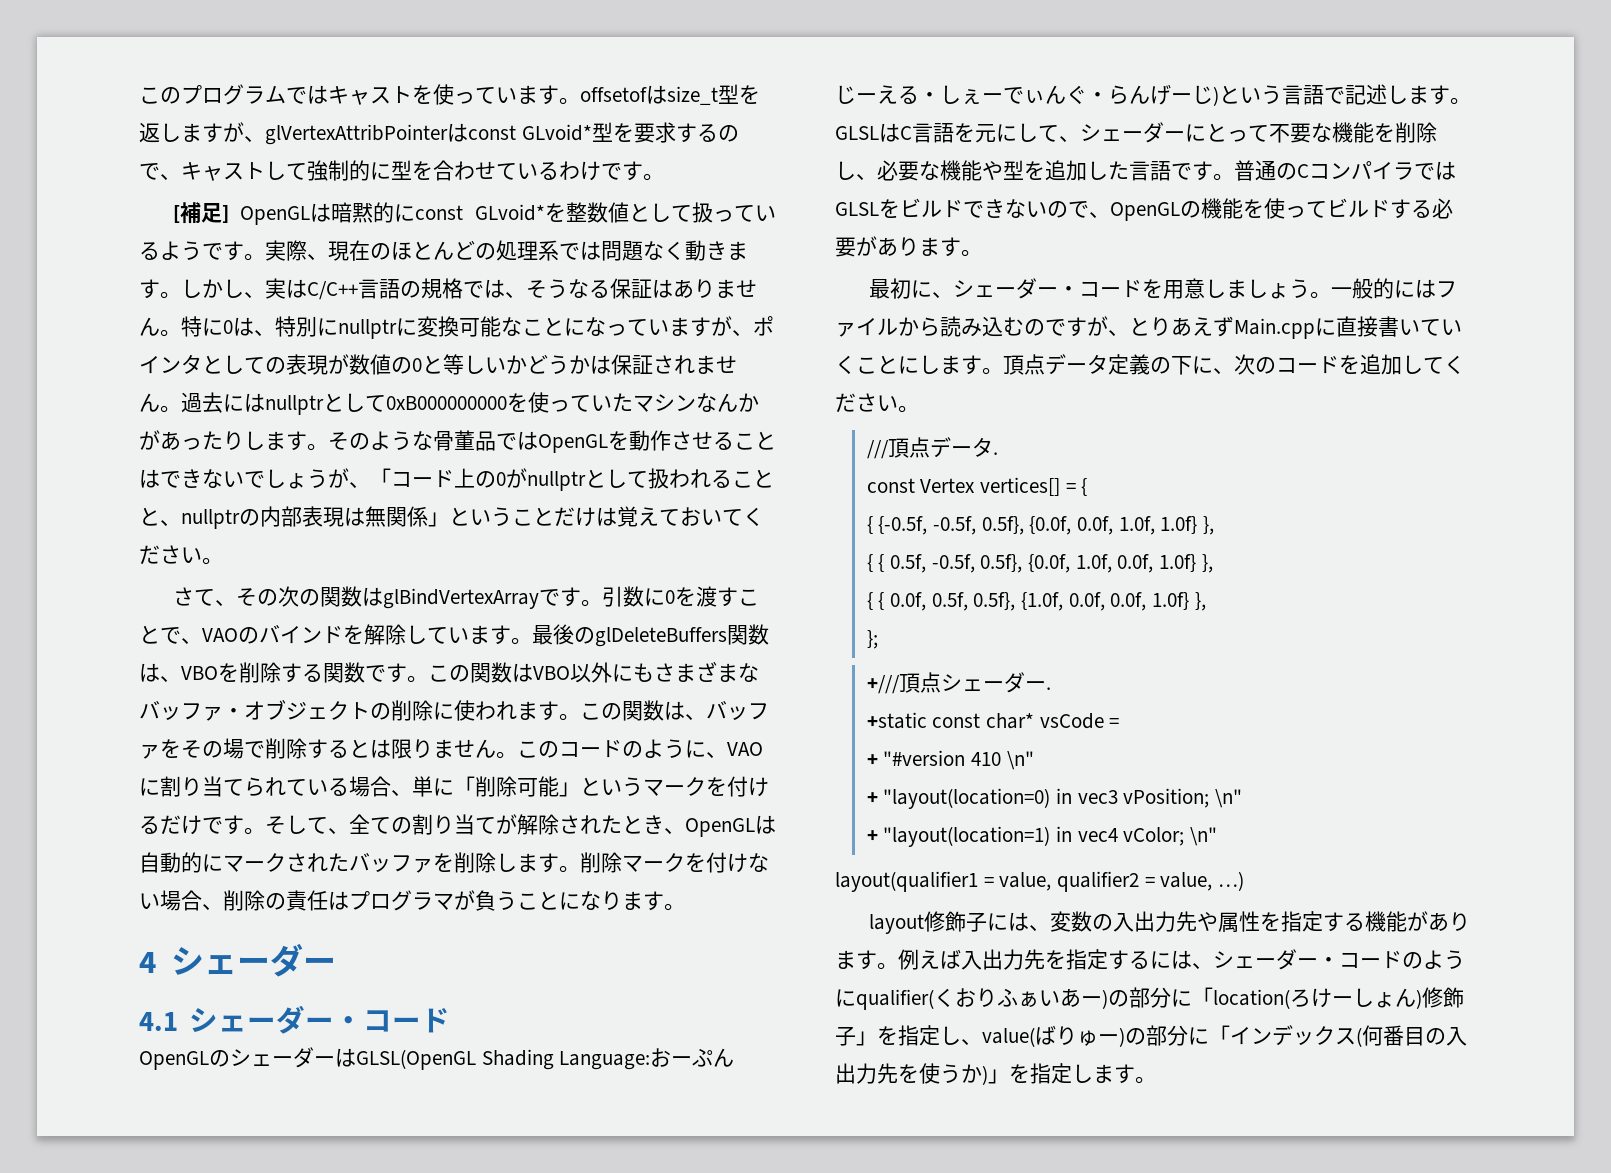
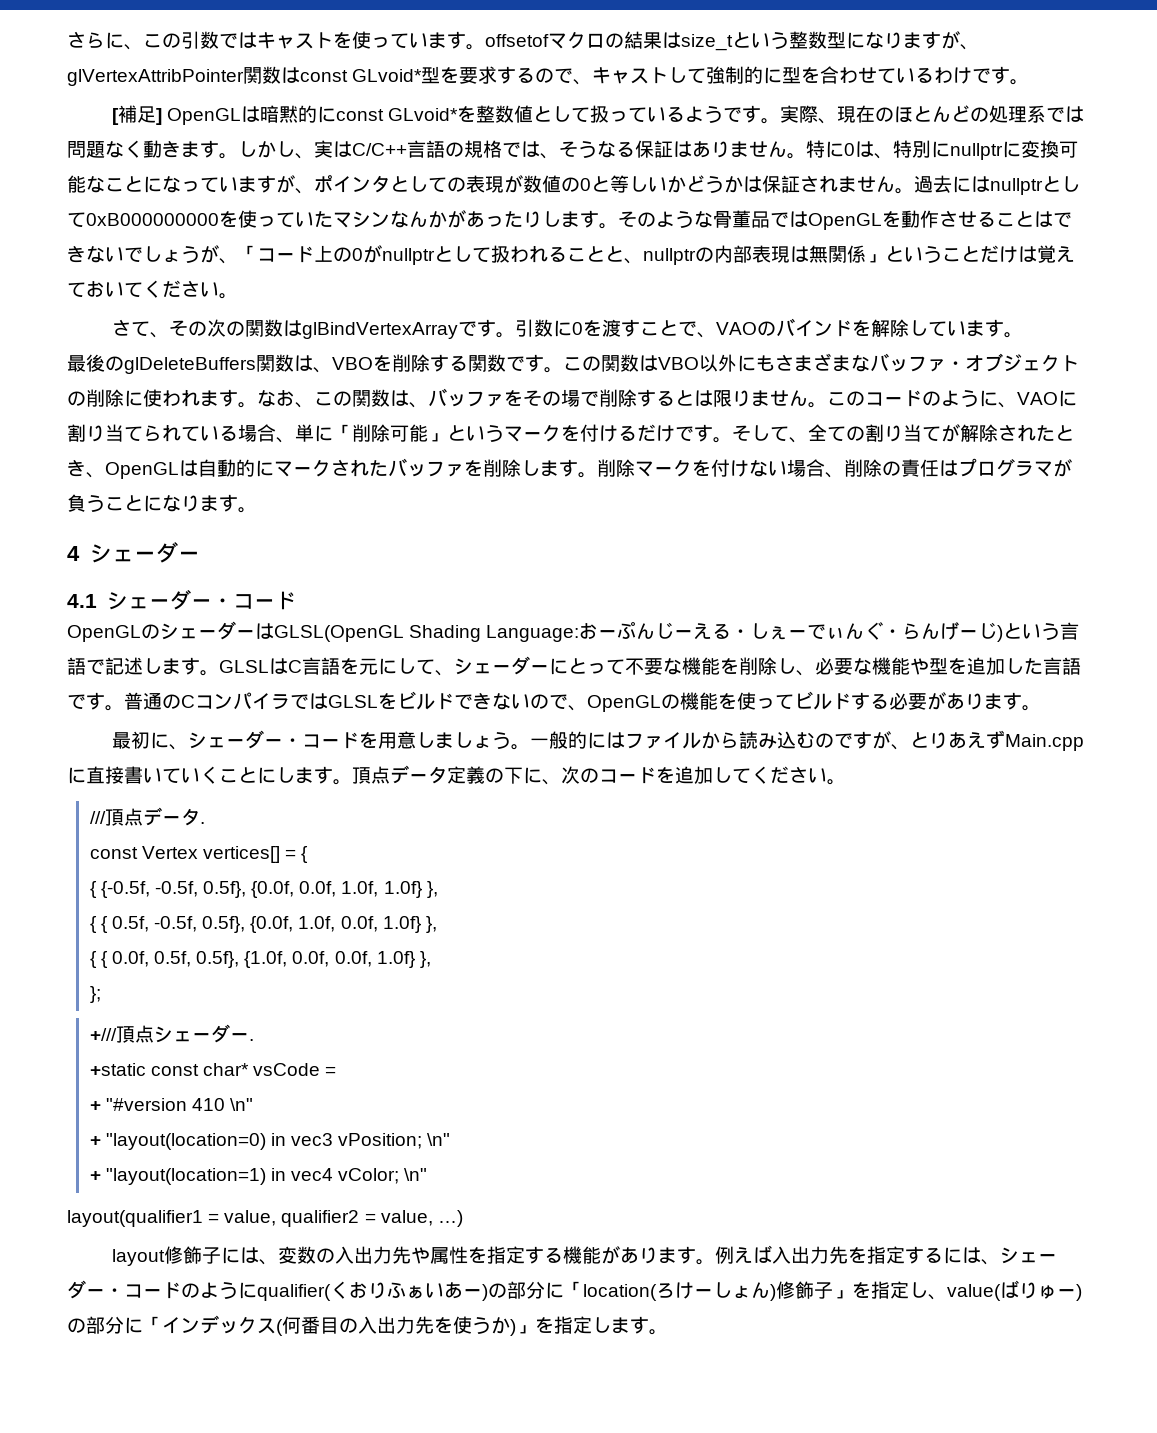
[139,84,286,105] このプログラム -> [67,31,219,50] さらに、この引数
[646,84,760,105] [139,122,181,143] はsize_t型を返し -> [548,31,903,51] マクロの結果はsize_tという整数型になり
(448, 134) none -> [243,66,281,84] 関数
(532, 641) none -> (1023, 335) //
(580, 717) none -> [257,390,314,408] なお、

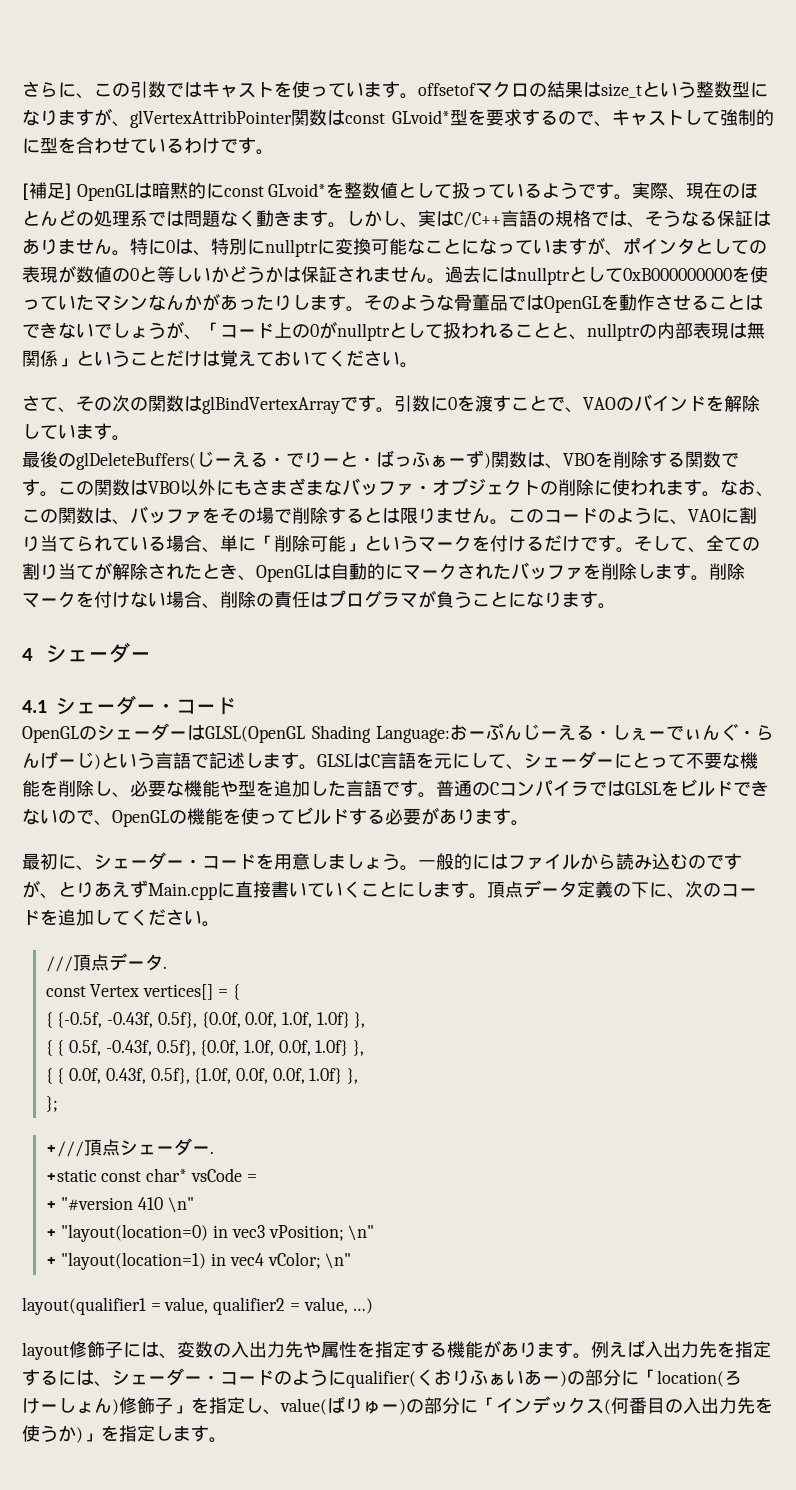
[124,357,256,374] glDeleteBuffers -> [76,450,491,470] glDeleteBuffers(じーえる・でりーと・ばっふぁーず)
[154,881,198,897] -0.5f, -> [107,1012,154,1028] -0.43f,
[154,916,198,932] -0.5f, -> [105,1040,152,1056] -0.43f,
[154,951,192,967] 0.5f, -> [105,1068,146,1084] 0.43f,

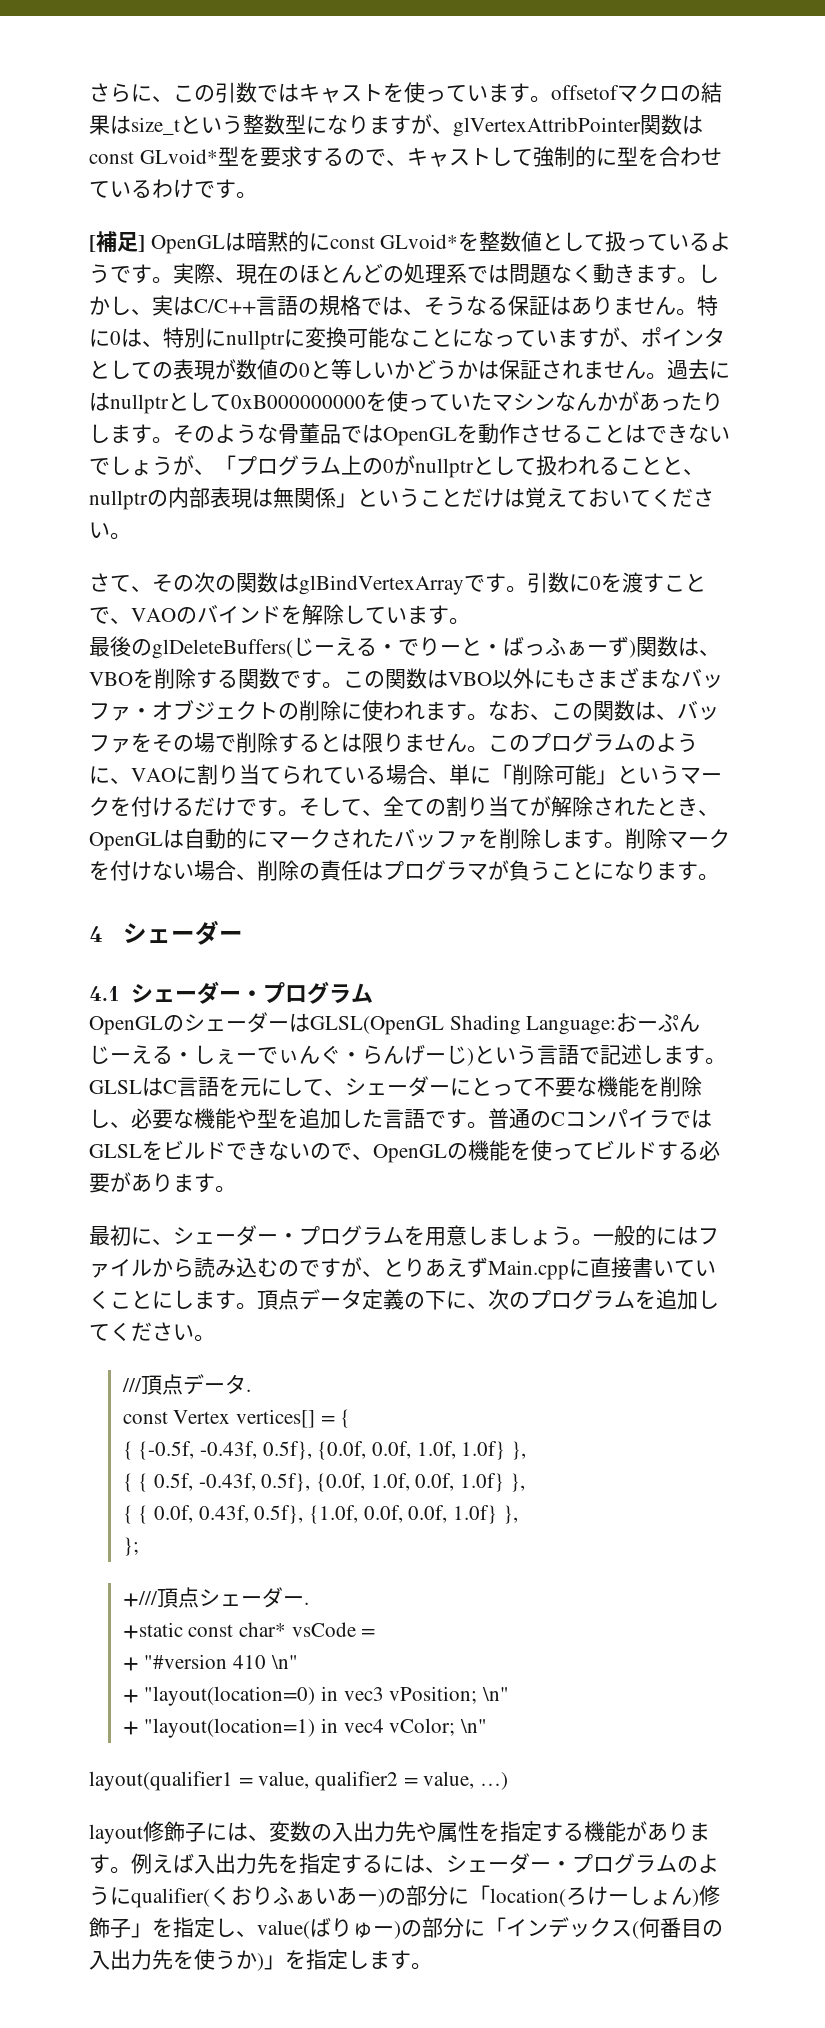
[220,323,274,339] コード -> [236,455,341,476] プログラム
[544,508,598,524] コード -> [530,732,635,753] プログラム
[175,697,236,715] コード -> [262,981,373,1004] プログラム
[202,854,256,870] コード -> [299,1225,404,1246] プログラム
[721,884,757,897] [22,910,40,926] コード -> [530,1289,635,1310] プログラム
[220,1370,274,1386] コード -> [572,1853,677,1874] プログラム

